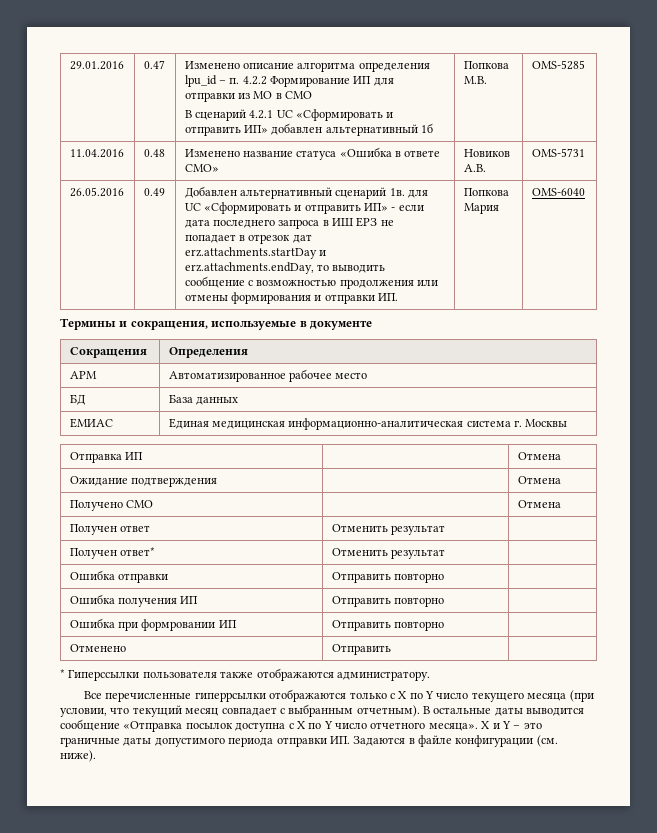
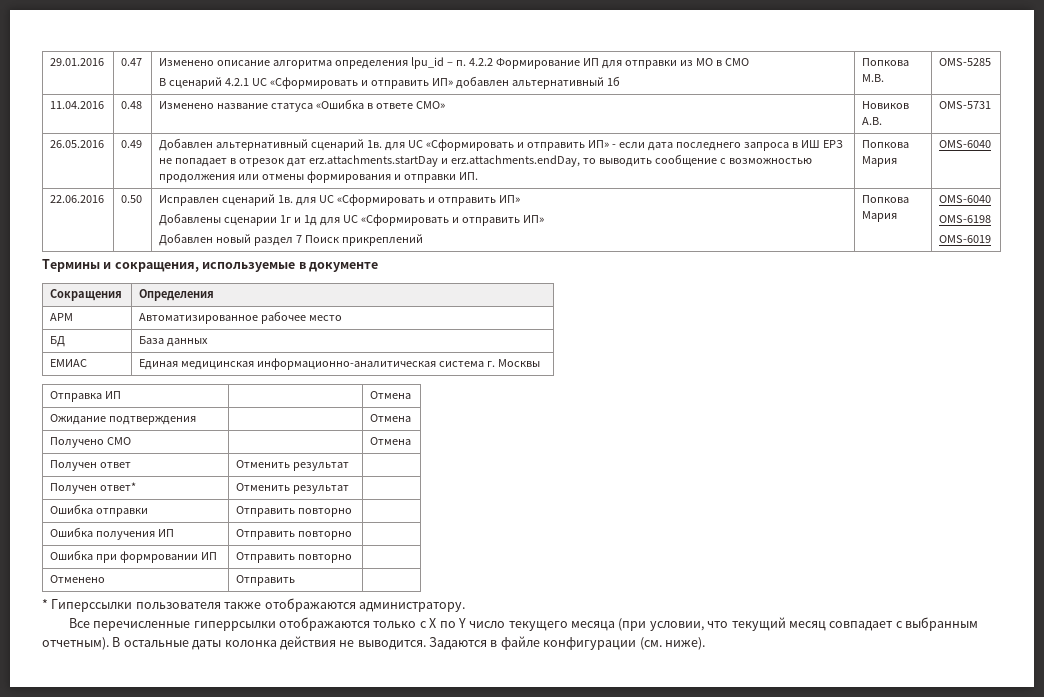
(585, 192) none -> [50,195,105,203] [121,195,143,203] [159,194,520,206] [159,213,544,226] [159,233,423,246] [862,195,910,203] [862,211,898,222] [939,195,992,203] [939,215,992,223] [939,235,992,243] // 22.06.2016 | 0.50 | Исправлен сценарий 1в. для UC «Сформировать и отправить ИП» // Добавлены сценарии 1г и 1д для UC «Сформировать и отправить ИП» // Добавлен новый раздел 7 Поиск прикреплений | Попкова Мария | OMS-6040 // OMS-6198 // OMS-6019
[526,707,585,716] [60,719,542,732] [60,736,350,747] выводится сообщение «Отправка посылок доступна с X по Y число отчетного месяца». X и Y – это граничные даты допустимого периода отправки ИП. -> [224,636,426,650] колонка действия не выводится.

